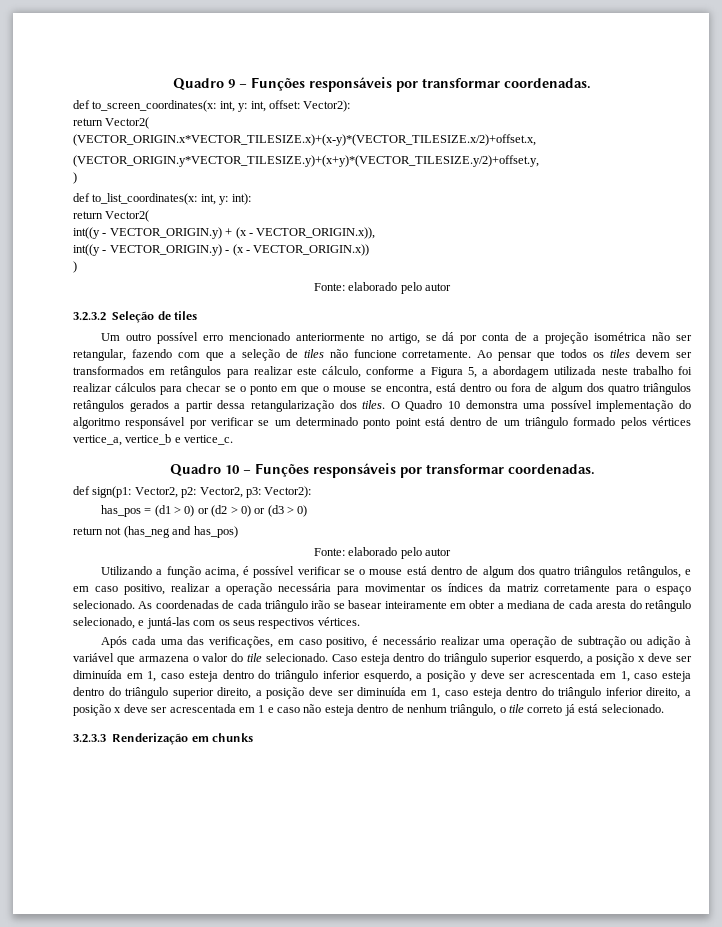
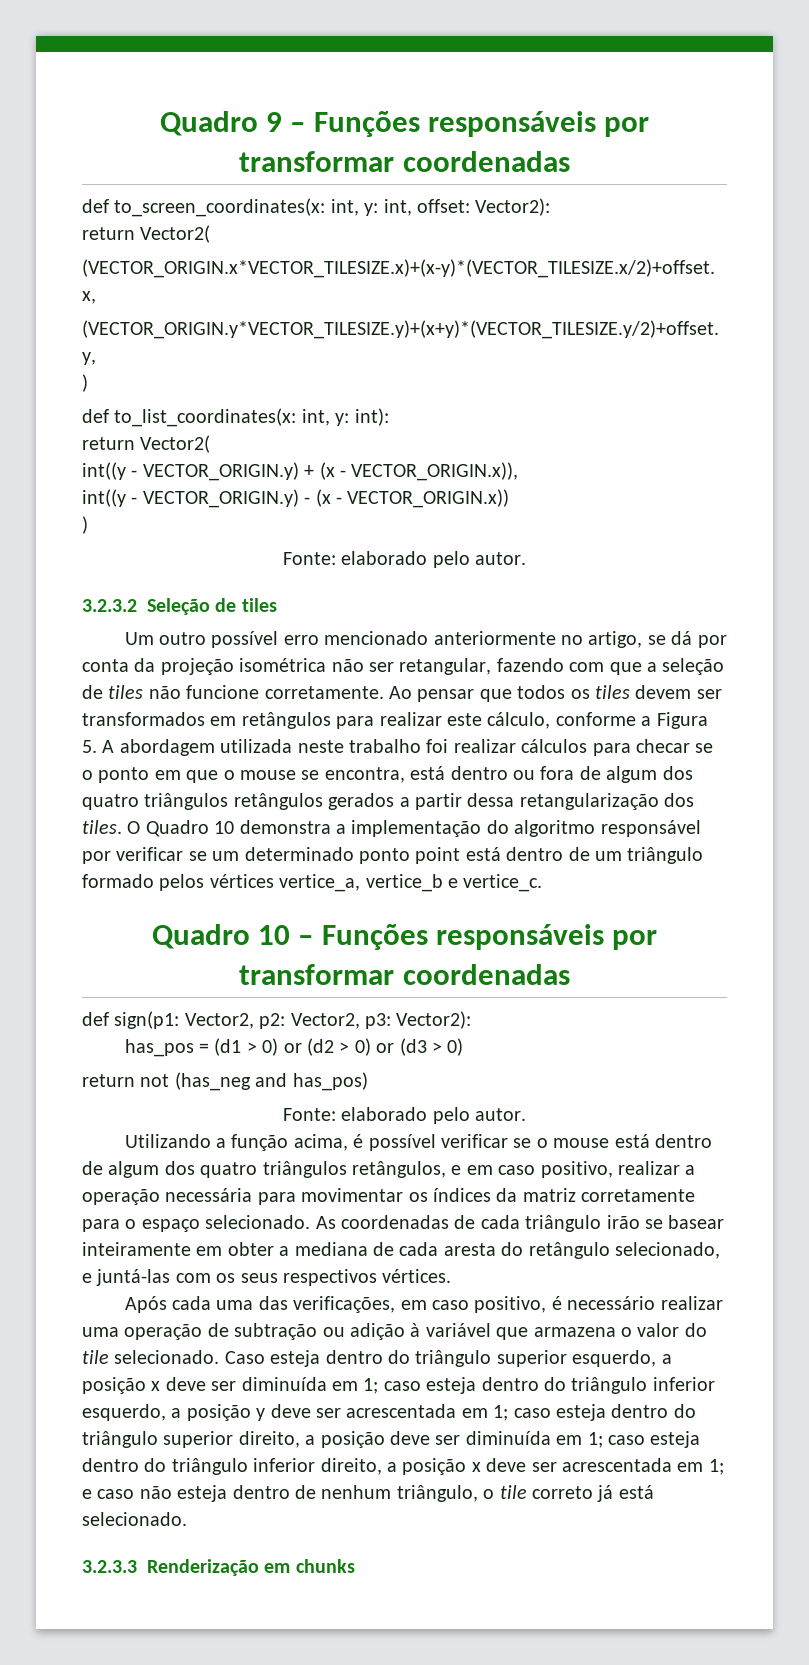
[504,78,591,89] coordenadas. -> [402,151,570,172] coordenadas
[425,283,452,291] autor -> [475,552,527,565] autor.
[515,332,540,341] de a -> [134,658,156,672] da
[467,367,489,378] 5, a -> [82,740,115,753] 5. A
[523,400,592,412] uma possível -> [336,824,346,834] a
[507,464,595,475] coordenadas. -> [402,964,570,985] coordenadas
[425,548,452,556] autor -> [475,1108,527,1121] autor.
[147,671,157,682] 1, -> [363,1378,379,1394] 1;
[620,671,630,682] 1, -> [493,1405,509,1421] 1;
[431,688,441,699] 1, -> [587,1432,603,1448] 1;
[258,705,265,713] 1 -> [708,1459,724,1475] 1;

